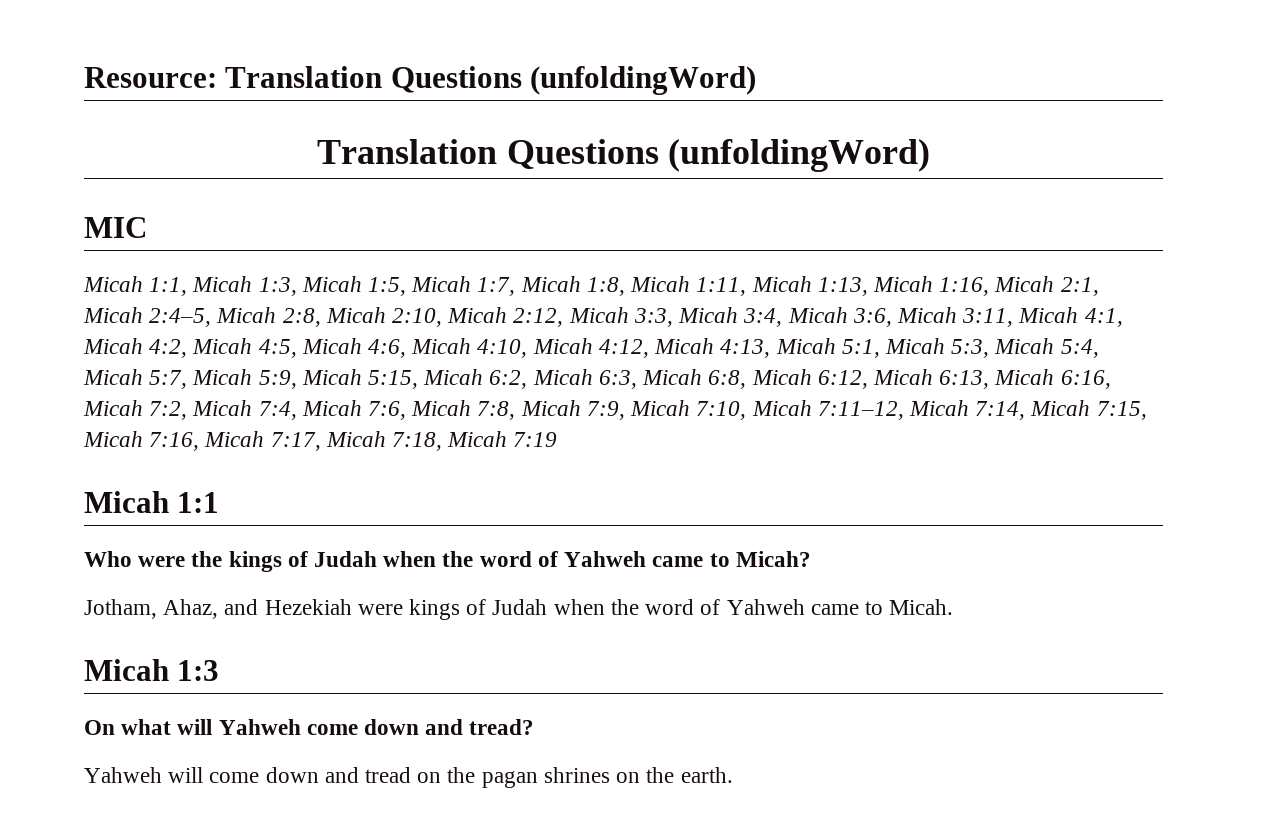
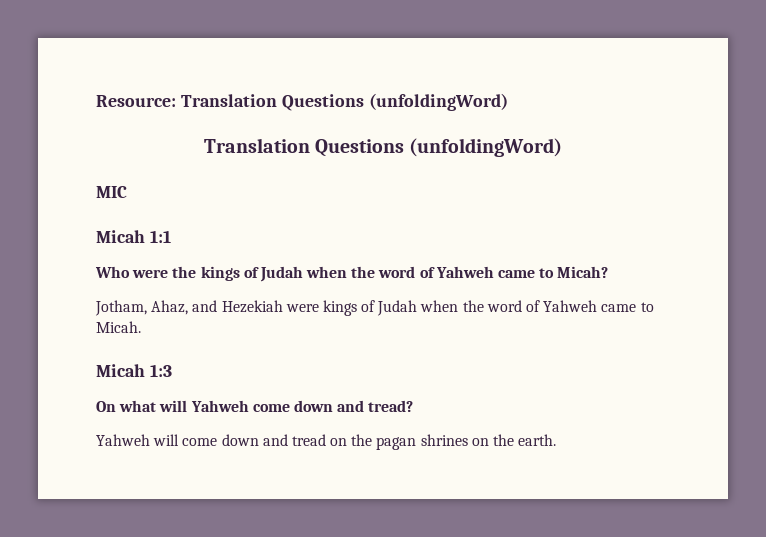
[83,276,1099,296] [83,307,1123,327] [83,338,1099,358] [83,369,1111,389] [83,400,1147,420] [83,431,558,451] // Micah 1:1, Micah 1:3, Micah 1:5, Micah 1:7, Micah 1:8, Micah 1:11, Micah 1:13, Micah 1:16, Micah 2:1, Micah 2:4–5, Micah 2:8, Micah 2:10, Micah 2:12, Micah 3:3, Micah 3:4, Micah 3:6, Micah 3:11, Micah 4:1, Micah 4:2, Micah 4:5, Micah 4:6, Micah 4:10, Micah 4:12, Micah 4:13, Micah 5:1, Micah 5:3, Micah 5:4, Micah 5:7, Micah 5:9, Micah 5:15, Micah 6:2, Micah 6:3, Micah 6:8, Micah 6:12, Micah 6:13, Micah 6:16, Micah 7:2, Micah 7:4, Micah 7:6, Micah 7:8, Micah 7:9, Micah 7:10, Micah 7:11–12, Micah 7:14, Micah 7:15, Micah 7:16, Micah 7:17, Micah 7:18, Micah 7:19 -> (127, 192) none

